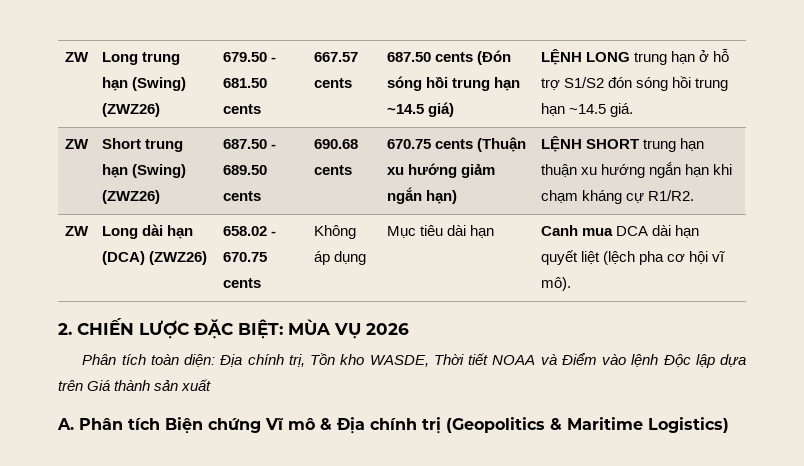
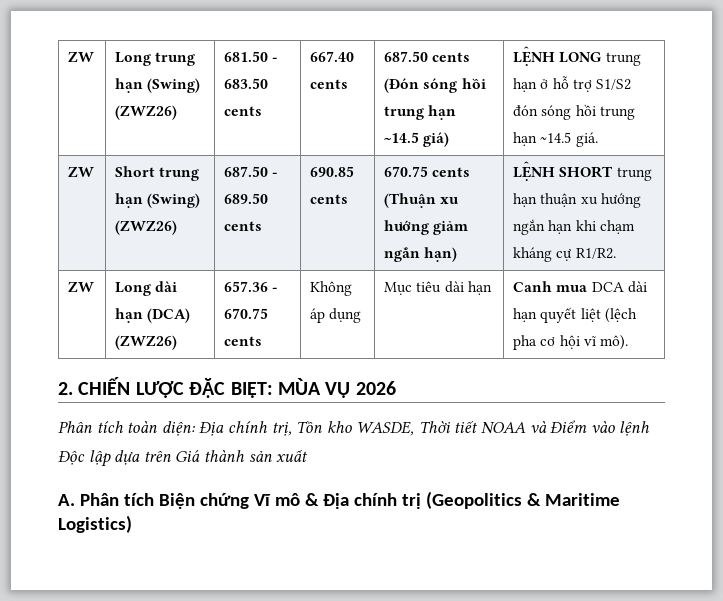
[222,52,277,62] [222,78,267,88] [222,104,261,114] [313,52,358,62] 679.50 - 681.50 cents | 667.57 -> [224,51,279,62] [224,78,269,89] [224,106,263,116] [310,51,355,62] 681.50 - 683.50 cents | 667.40
[313,139,358,149] 690.68 -> [310,166,355,177] 690.85
[222,226,267,236] 658.02 -> [224,281,269,292] 657.36

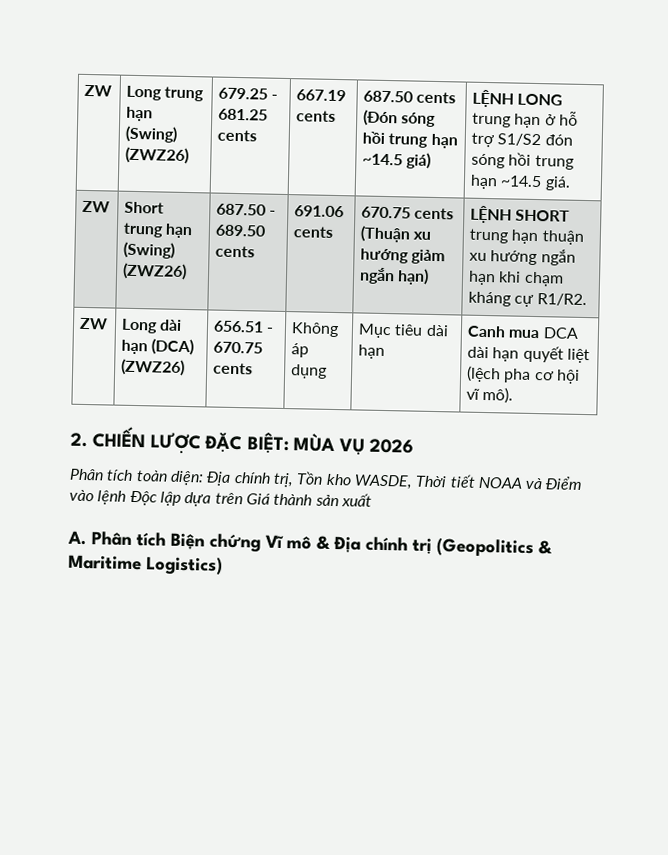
[224,51,279,62] [224,78,269,89] [224,106,263,116] [310,51,355,62] 681.50 - 683.50 cents | 667.40 -> [218,87,279,100] [218,108,269,121] [217,129,258,142] [296,89,347,102] 679.25 - 681.25 cents | 667.19
[310,166,355,177] 690.85 -> [294,205,345,218] 691.06
[224,281,269,292] 657.36 -> [213,320,265,333] 656.51

